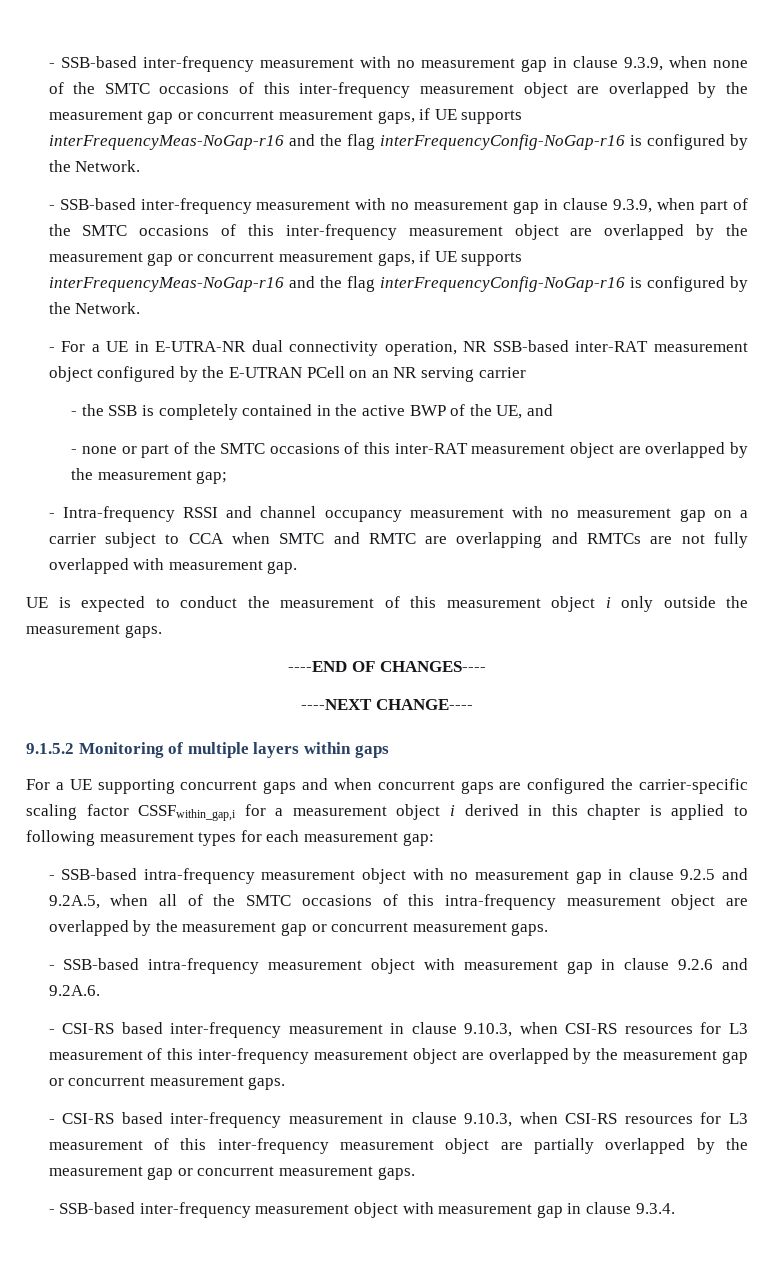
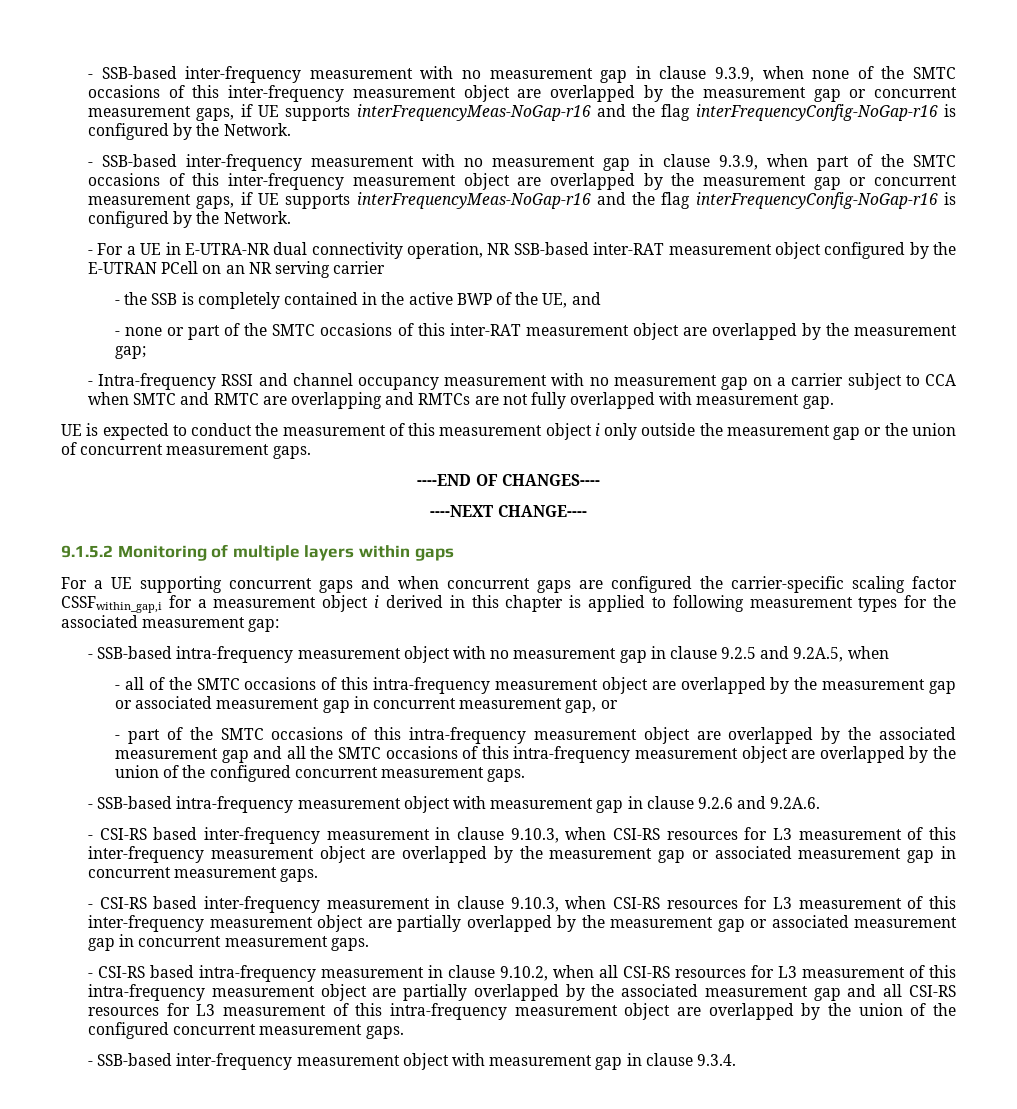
(120, 629) none -> [833,423,957,440] [61,442,270,455] gap or the union of concurrent measurement
[266,830,300,842] each -> [933,595,957,608] [61,615,138,628] the associated
(149, 900) none -> [115,685,121,690] // -
(327, 928) none -> [135,696,618,713] [115,727,956,744] [115,746,957,763] [115,765,291,782] associated measurement gap in concurrent measurement gap, or // - part of the SMTC occasions of this intra-frequency measurement object are overlapped by the associated measurement gap and all the SMTC occasions of this intra-frequency measurement object are overlapped by the union of the configured
(64, 1082) none -> [714,846,956,863] associated measurement gap in
(193, 1172) none -> [771,915,958,928] [88,934,369,951] [88,965,957,982] [88,984,956,1001] [88,1003,956,1020] [88,1022,170,1039] associated measurement gap in concurrent measurement gaps. // - CSI-RS based intra-frequency measurement in clause 9.10.2, when all CSI-RS resources for L3 measurement of this intra-frequency measurement object are partially overlapped by the associated measurement gap and all CSI-RS resources for L3 measurement of this intra-frequency measurement object are overlapped by the union of the configured

